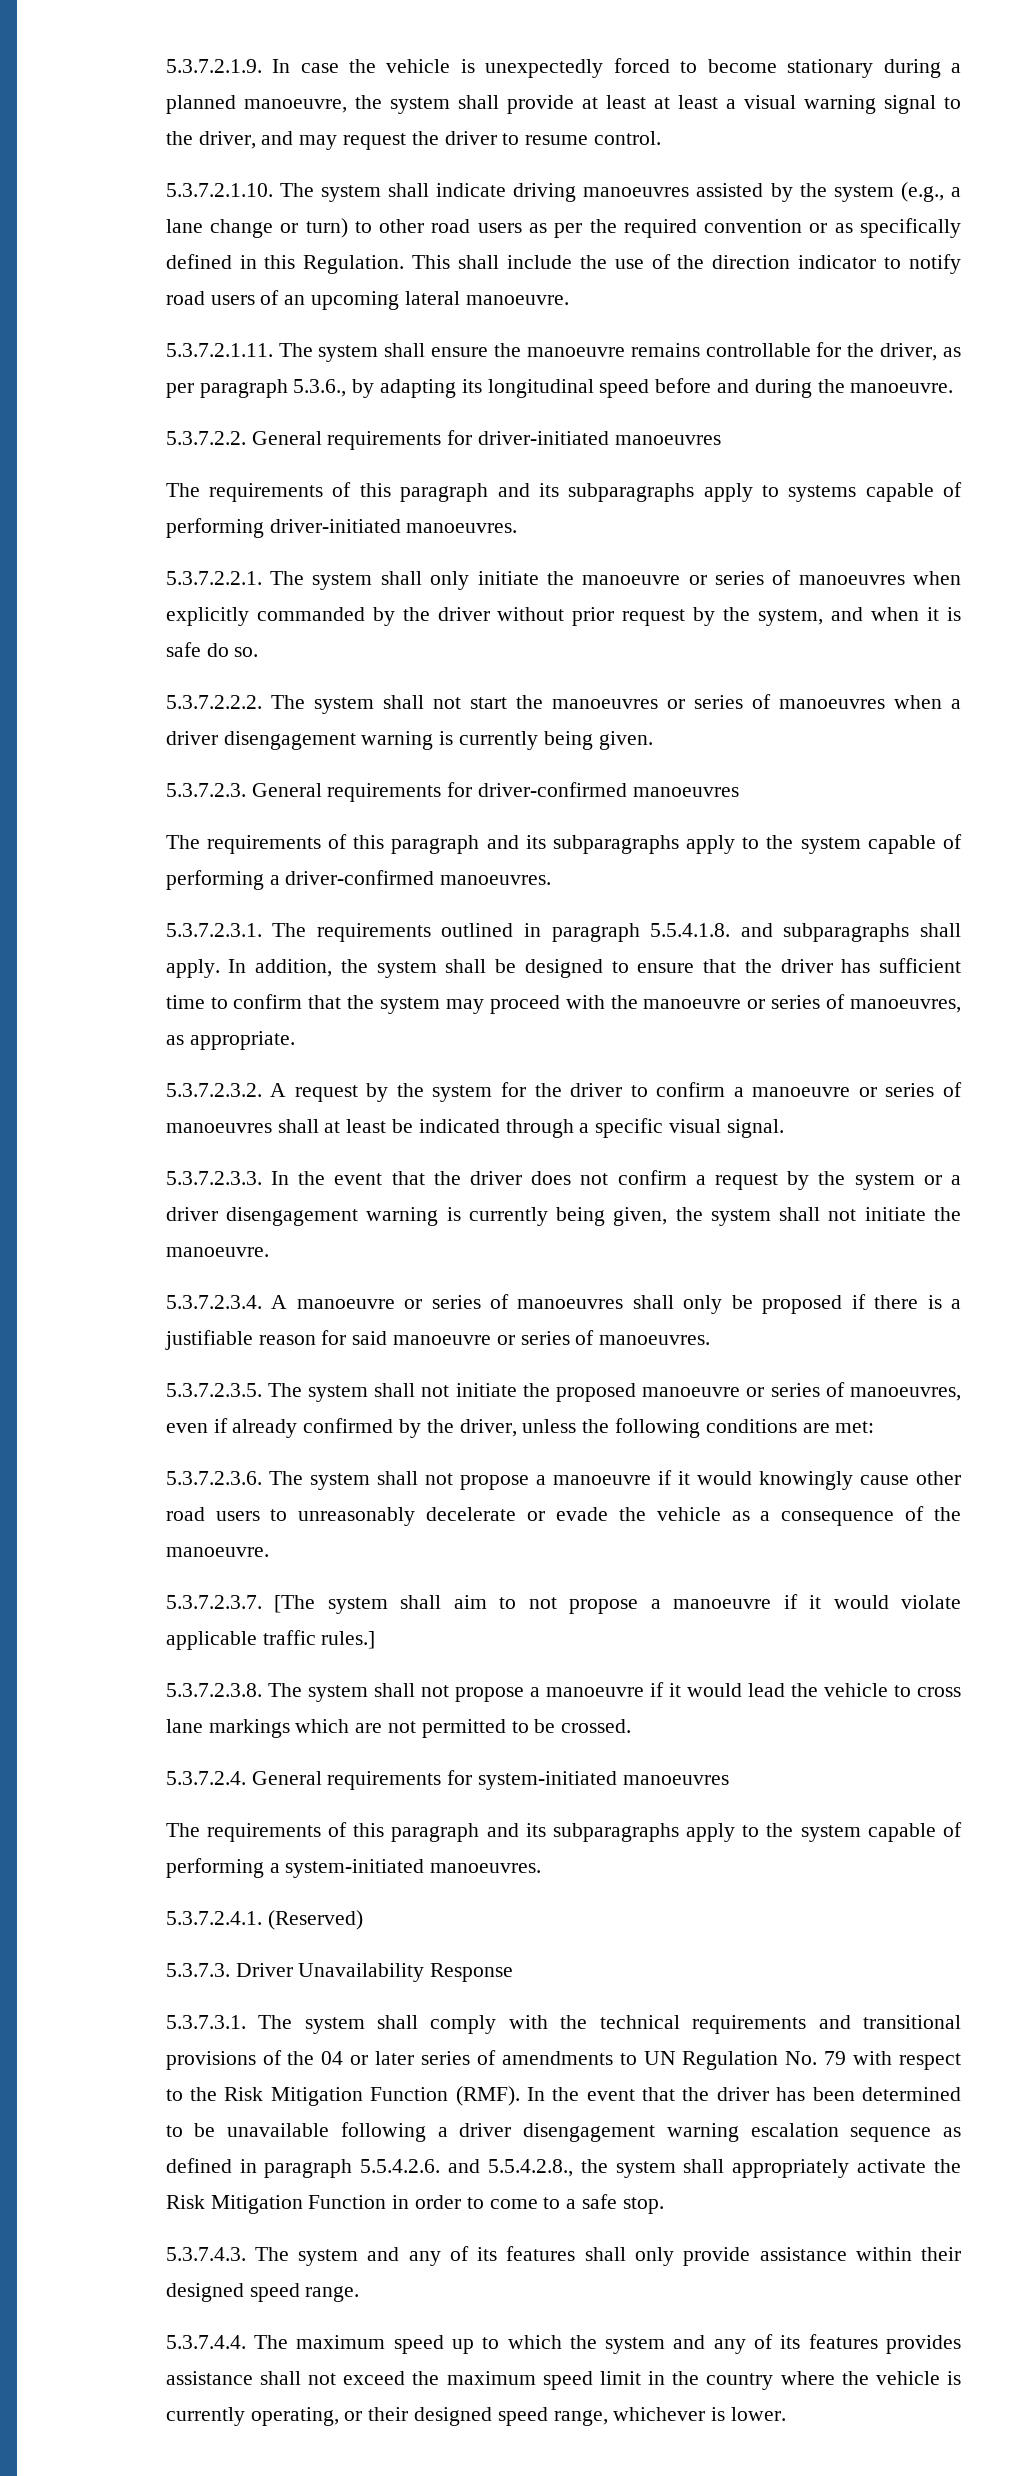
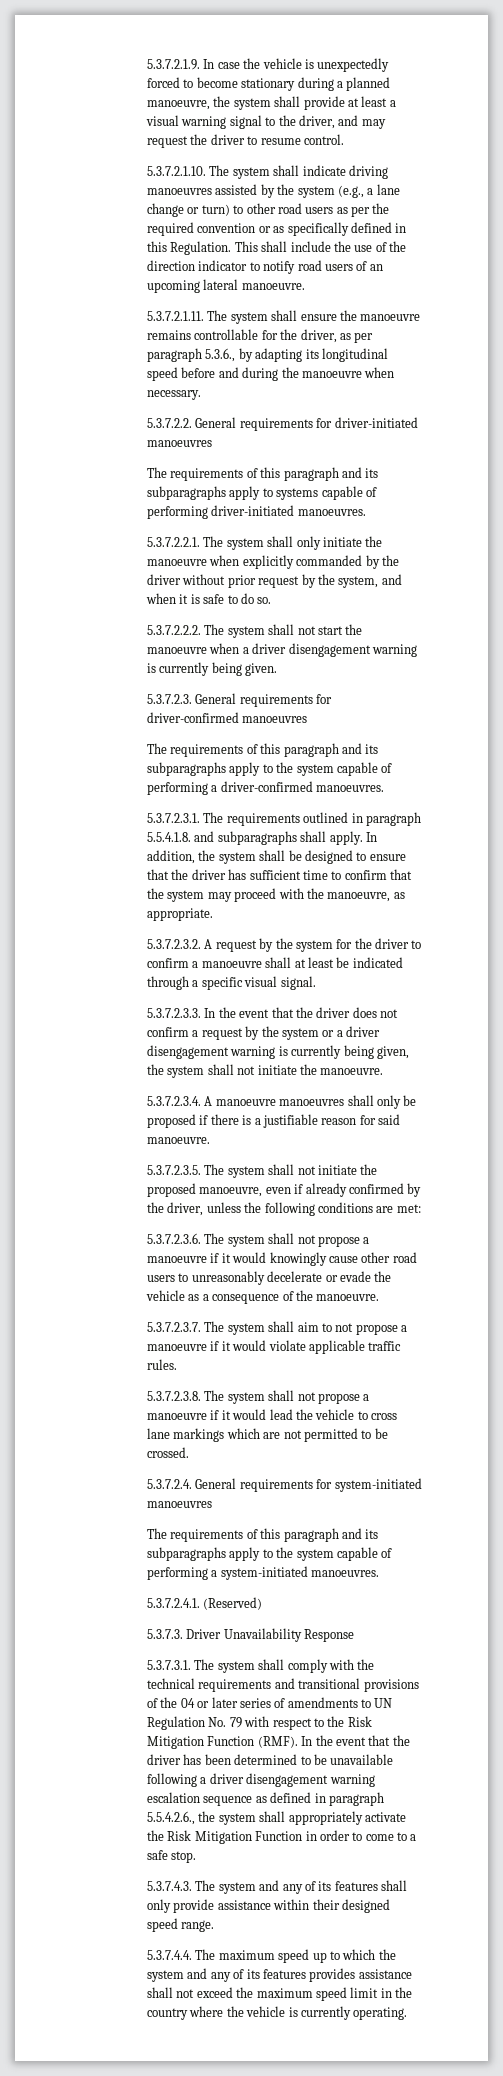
[653,95,718,109] at least -> (388, 101) none
[850,383,954,393] manoeuvre. -> [301,367,395,378] [147,390,202,400] manoeuvre when necessary.
[688,570,905,585] or series of manoeuvres -> (208, 562) none
(201, 649) none -> [227,595,238,604] to
[551,694,885,709] manoeuvres or series of manoeuvres -> [147,647,208,654] manoeuvre
[643,994,962,1013] manoeuvre or series of manoeuvres, -> [327,892,391,902] manoeuvre,
[858,1082,963,1097] [165,1123,272,1133] or series of manoeuvres -> (262, 964) none
[404,1294,509,1309] or series of -> (276, 1102) none
[392,1330,711,1345] manoeuvre or series of manoeuvres. -> [147,1137,211,1144] manoeuvre.
[642,1382,961,1401] manoeuvre or series of manoeuvres, -> [199,1187,263,1197] manoeuvre,
[274,1595,316,1613] [The -> [204,1321,225,1332] The
[321,1631,376,1649] rules.] -> [147,1359,178,1370] rules.
[360,2159,573,2177] 5.5.4.2.6. and 5.5.4.2.8., -> [147,1811,196,1825] 5.5.4.2.6.,
[250,2407,786,2426] operating, or their designed speed range, whichever is lower. -> [353,2007,408,2020] operating.

